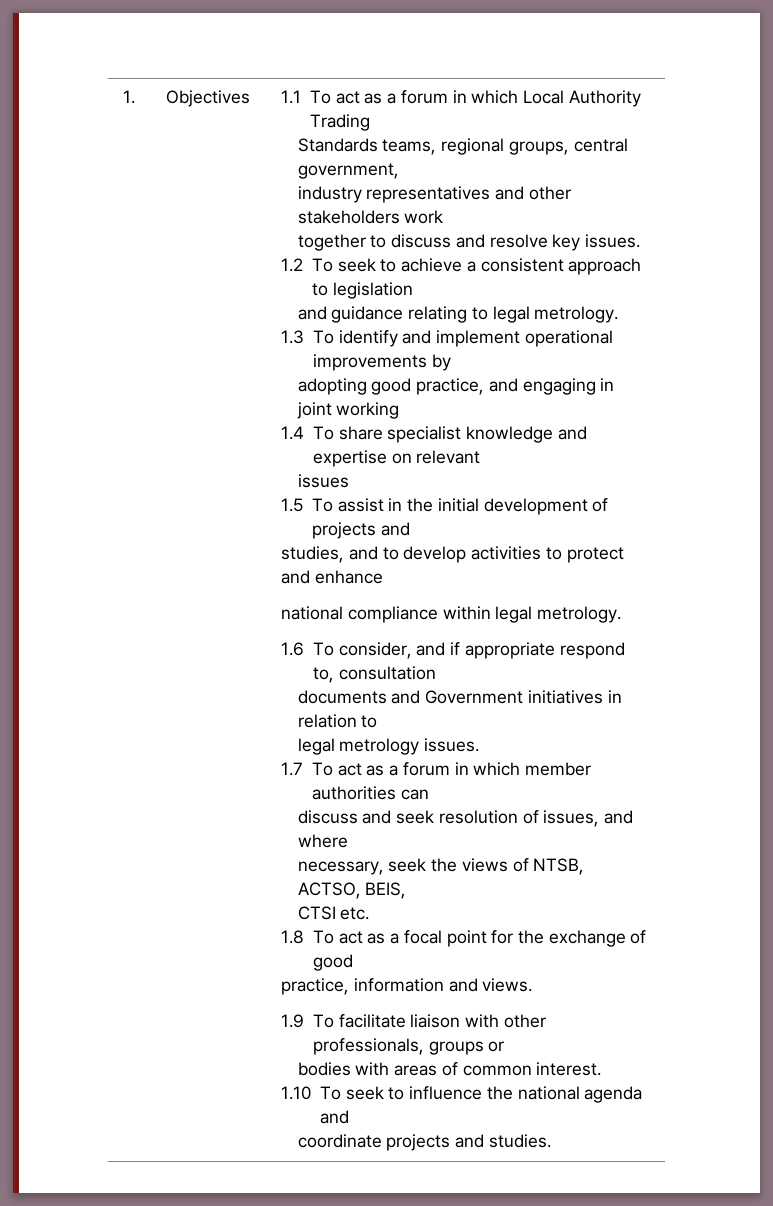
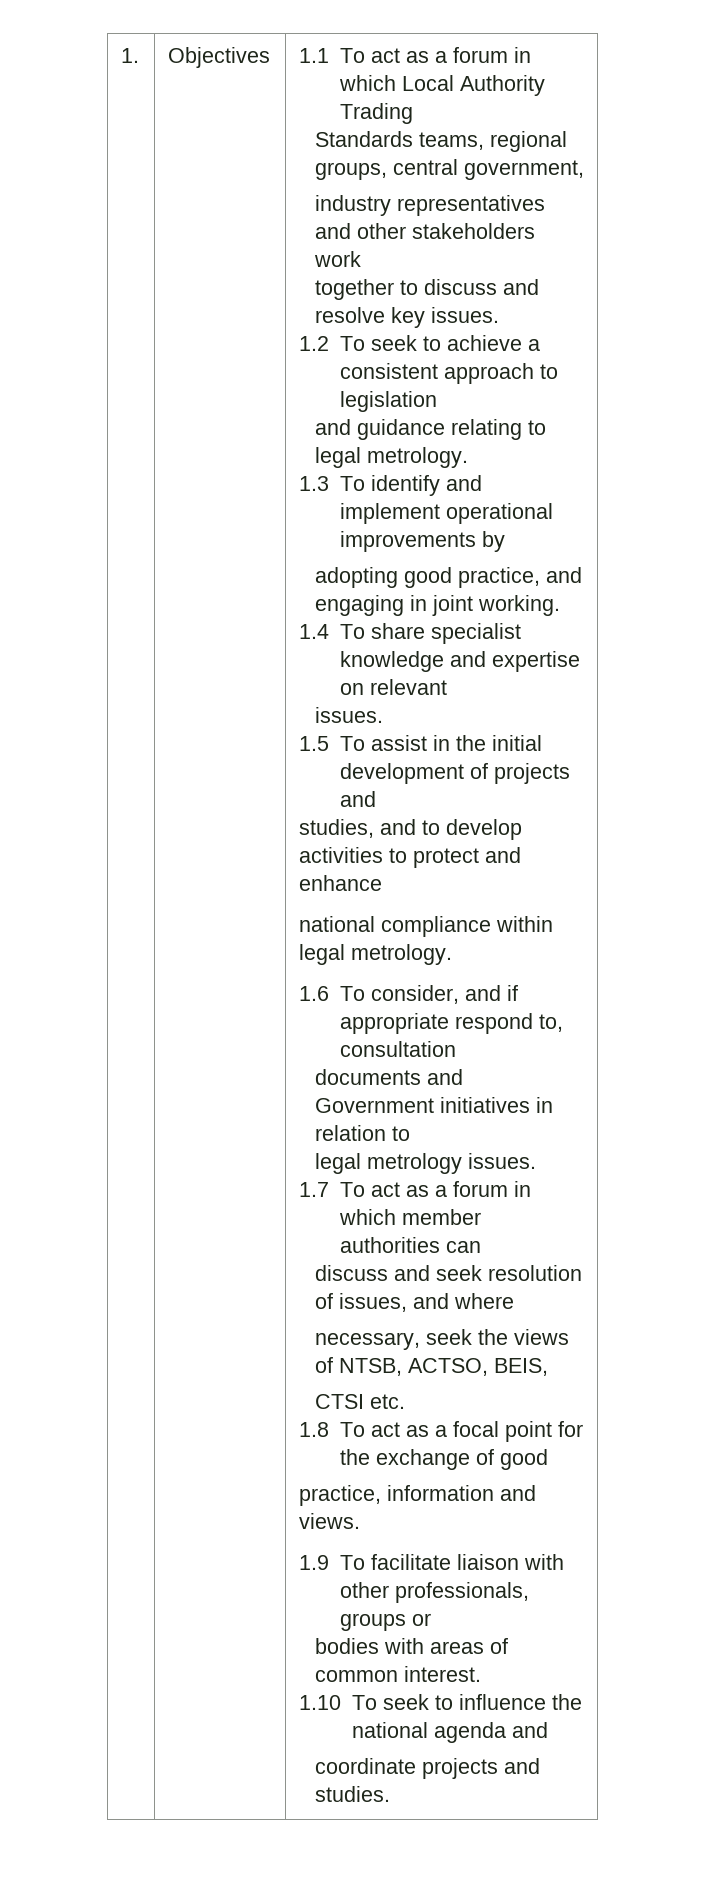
[336,402,400,419] working -> [477,595,560,616] working.
[297,474,349,488] issues -> [314,707,383,723] issues.

